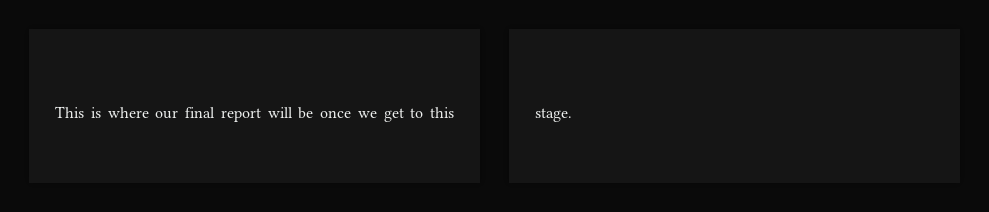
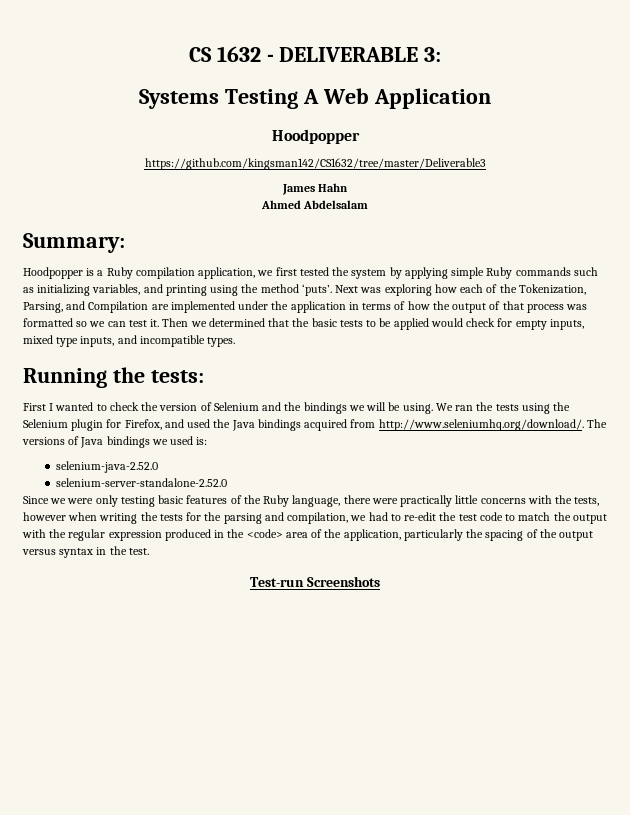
[55,106,572,122] This is where our final report will be once we get to this stage. -> [188,46,442,62] [139,88,491,109] [271,129,360,144] [144,158,486,170] [281,183,349,195] [260,200,369,209] [23,233,125,253] [23,267,598,279] [23,284,586,296] [23,301,588,313] [23,318,584,330] [23,335,236,347] [23,367,204,388] [23,402,571,414] [23,419,607,431] [22,436,208,448] [56,461,159,473] [56,478,228,487] [23,495,600,507] [23,512,607,524] [22,529,594,541] [22,546,149,558] [250,576,380,587] CS 1632 - DELIVERABLE 3: // Systems Testing A Web Application // Hoodpopper // https://github.com/kingsman142/CS1632/tree/master/Deliverable3 // James Hahn // Ahmed Abdelsalam // Summary: // Hoodpopper is a Ruby compilation application, we first tested the system by applying simple Ruby commands such as initializing variables, and printing using the method ‘puts’. Next was exploring how each of the Tokenization, Parsing, and Compilation are implemented under the application in terms of how the output of that process was formatted so we can test it. Then we determined that the basic tests to be applied would check for empty inputs, mixed type inputs, and incompatible types. // Running the tests: // First I wanted to check the version of Selenium and the bindings we will be using. We ran the tests using the Selenium plugin for Firefox, and used the Java bindings acquired from http://www.seleniumhq.org/download/. The versions of Java bindings we used is: // selenium-java-2.52.0 // selenium-server-standalone-2.52.0 // Since we were only testing basic features of the Ruby language, there were practically little concerns with the tests, however when writing the tests for the parsing and compilation, we had to re-edit the test code to match the output with the regular expression produced in the <code> area of the application, particularly the spacing of the output versus syntax in the test. // Test-run Screenshots

